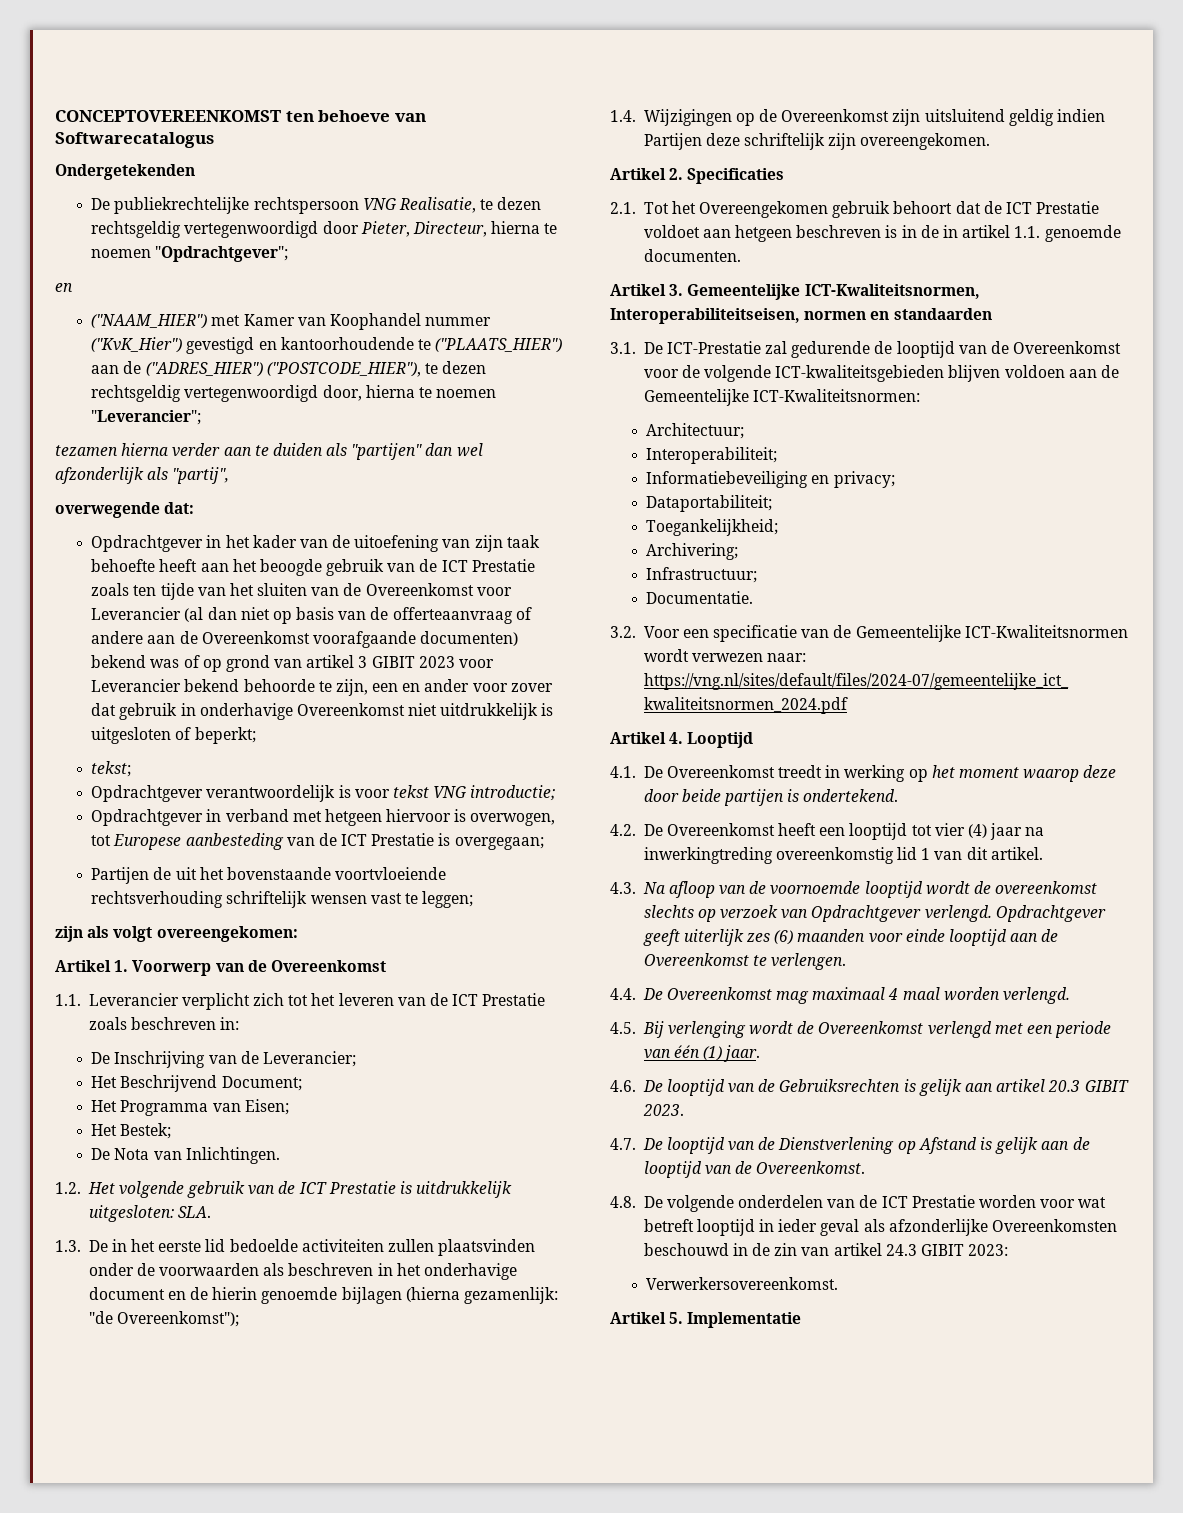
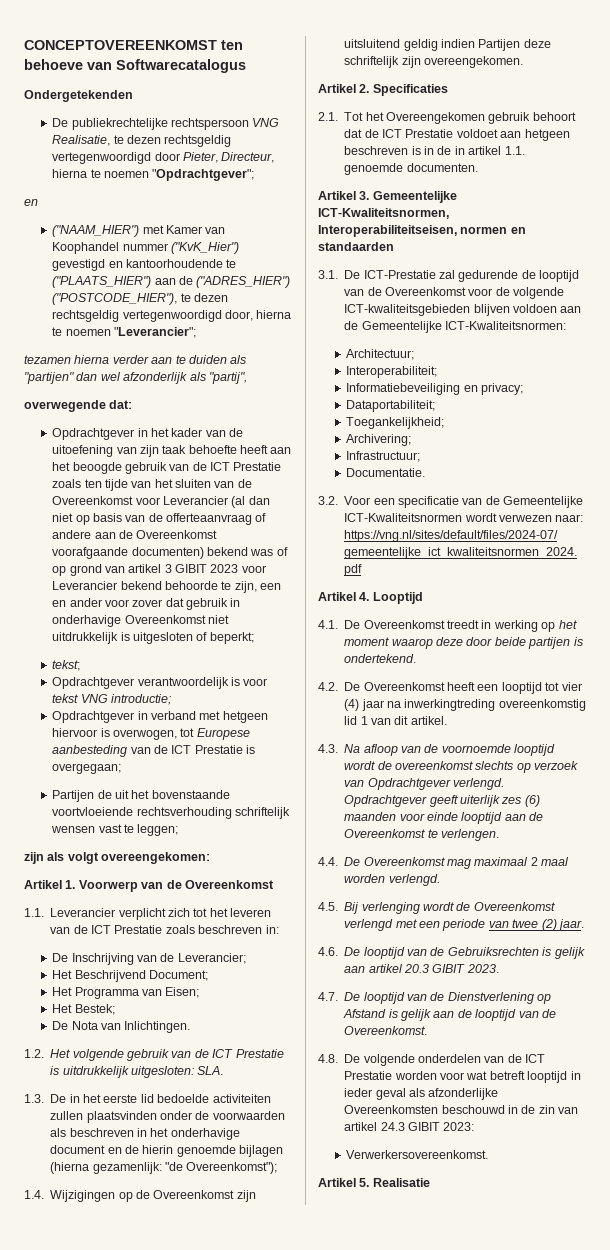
[888,988,899,1000] 4 -> [530,857,538,866] 2
[673,1045,723,1061] één (1) -> [512,919,557,931] twee (2)
[687,1312,802,1328] Implementatie -> [372,1178,430,1187] Realisatie

